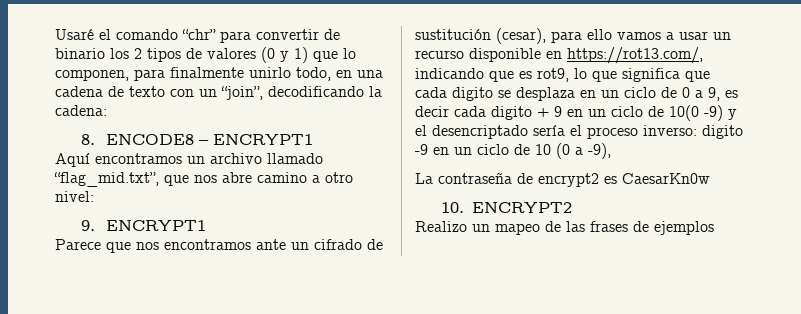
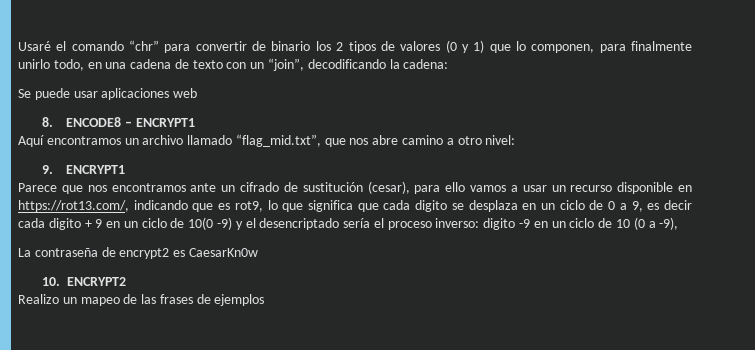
(107, 110) none -> [18,88,198,100] // Se puede usar aplicaciones web

